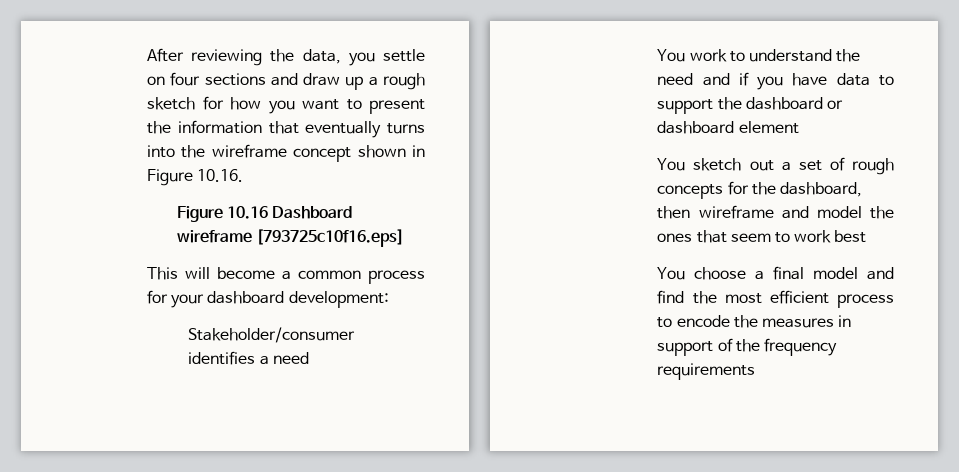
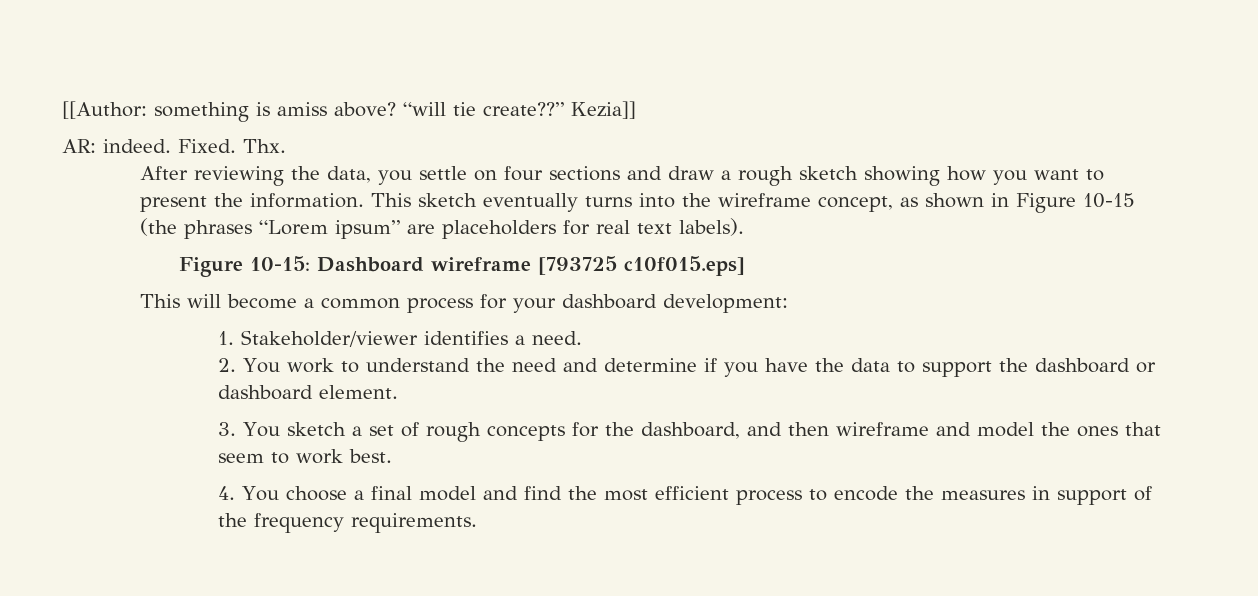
(146, 55) none -> [62,101,636,122] [62,139,286,153] [[Author: something is amiss above? “will tie create??” Kezia]] // AR: indeed. Fixed. Thx. //
[345,76,364,90] up -> (715, 173) none
[202,96,224,110] for -> [864,166,941,186] showing
[177,120,299,134] information that -> [250,193,478,208] information. This sketch
[293,147,352,162] concept -> [818,196,919,212] concept, as
[197,169,244,182] [176,206,269,222] 10.16. // Figure 10.16 -> [1083,193,1136,208] [140,218,745,239] [179,256,311,277] 10-15 (the phrases “Lorem ipsum” are placeholders for real text labels). // Figure 10-15:
[256,229,405,247] [793725c10f16.eps] -> [538,256,746,276] [793725 c10f015.eps]
[188,327,356,343] [188,351,309,365] Stakeholder/consumer identifies a need // -> [218,330,583,347] [218,358,237,372] 1. Stakeholder/viewer identifies a need. // 2.
(730, 79) none -> [604,358,698,372] determine
(828, 79) none -> [815,358,845,372] the
[738,121,799,134] element // -> [319,385,399,399] [218,422,237,436] element. // 3.
[749,160,774,171] out -> (347, 429) none
(862, 189) none -> [747,422,783,436] and
[834,230,867,243] best // -> [349,449,393,463] [218,486,236,500] best. // 4.
[657,363,756,380] requirements -> [351,513,478,533] requirements.

